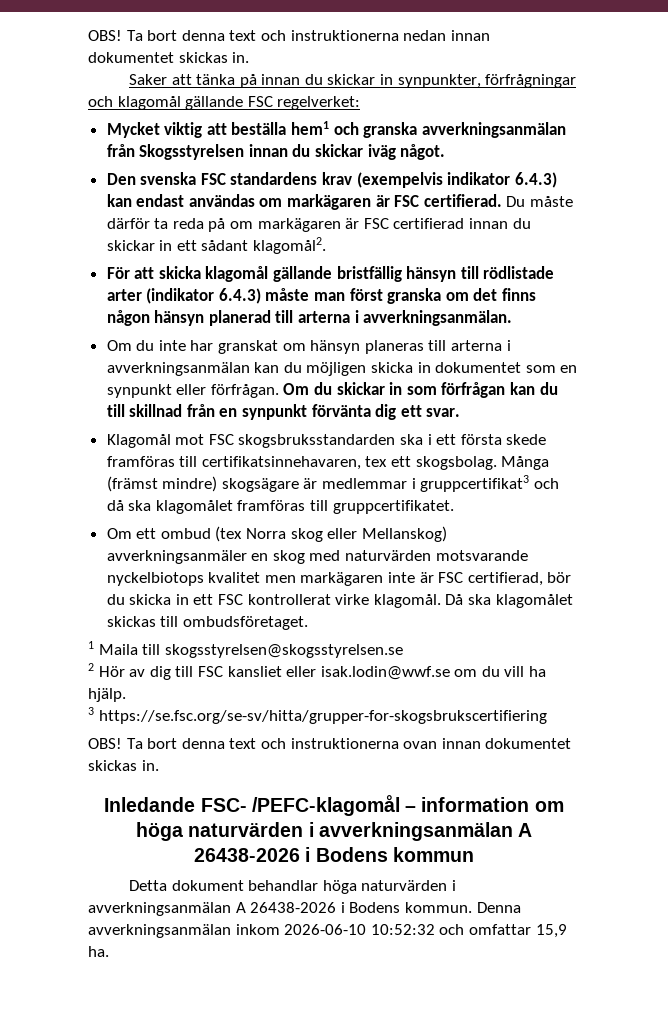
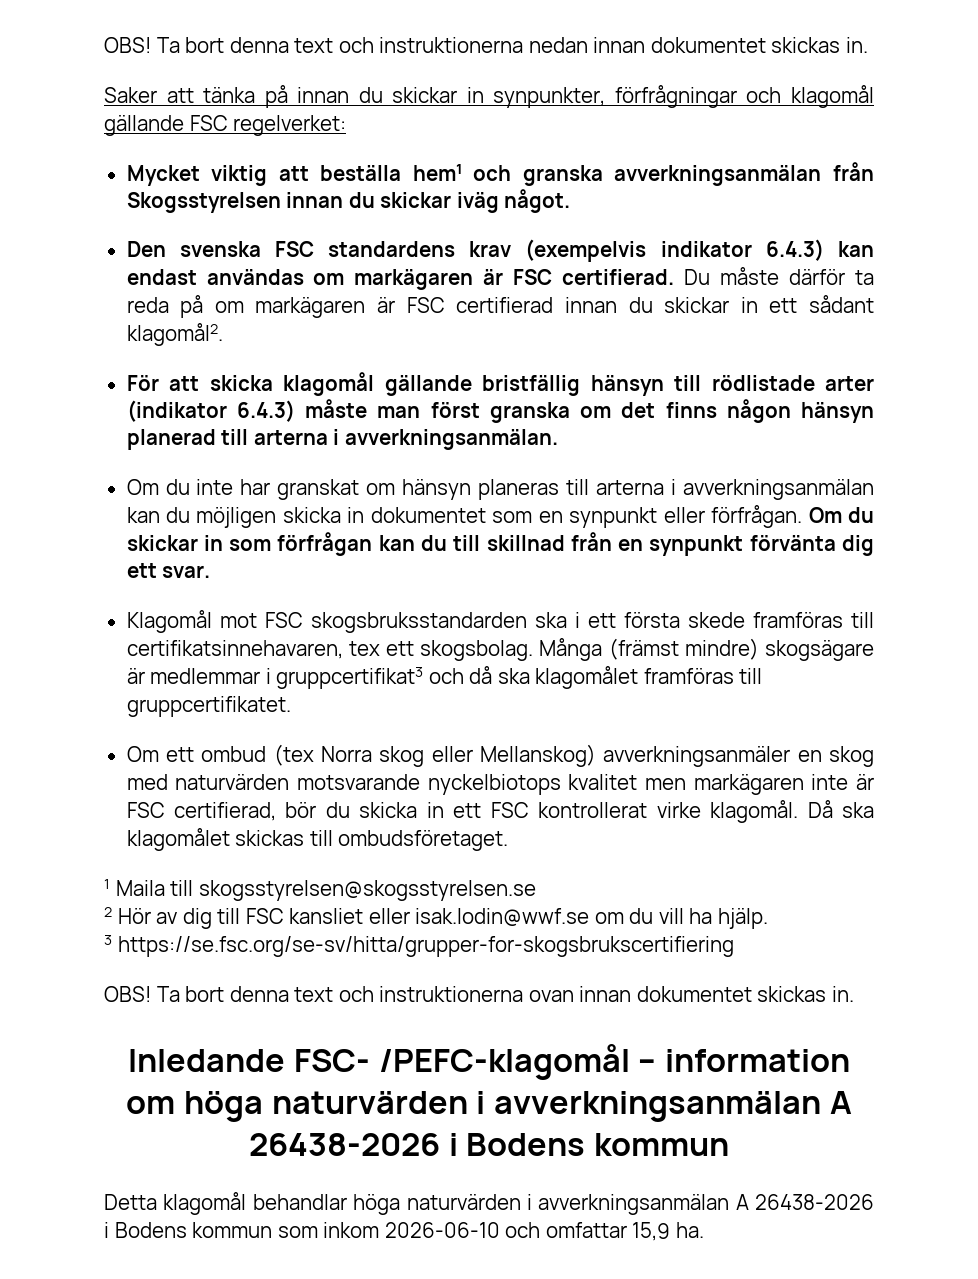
[171,880,244,891] dokument -> [163,1192,247,1215] klagomål
[404,902,521,913] [88,924,231,938] kommun. Denna avverkningsanmälan -> [192,1222,318,1238] kommun som
[370,924,435,935] 10:52:32 -> (500, 1230) none

